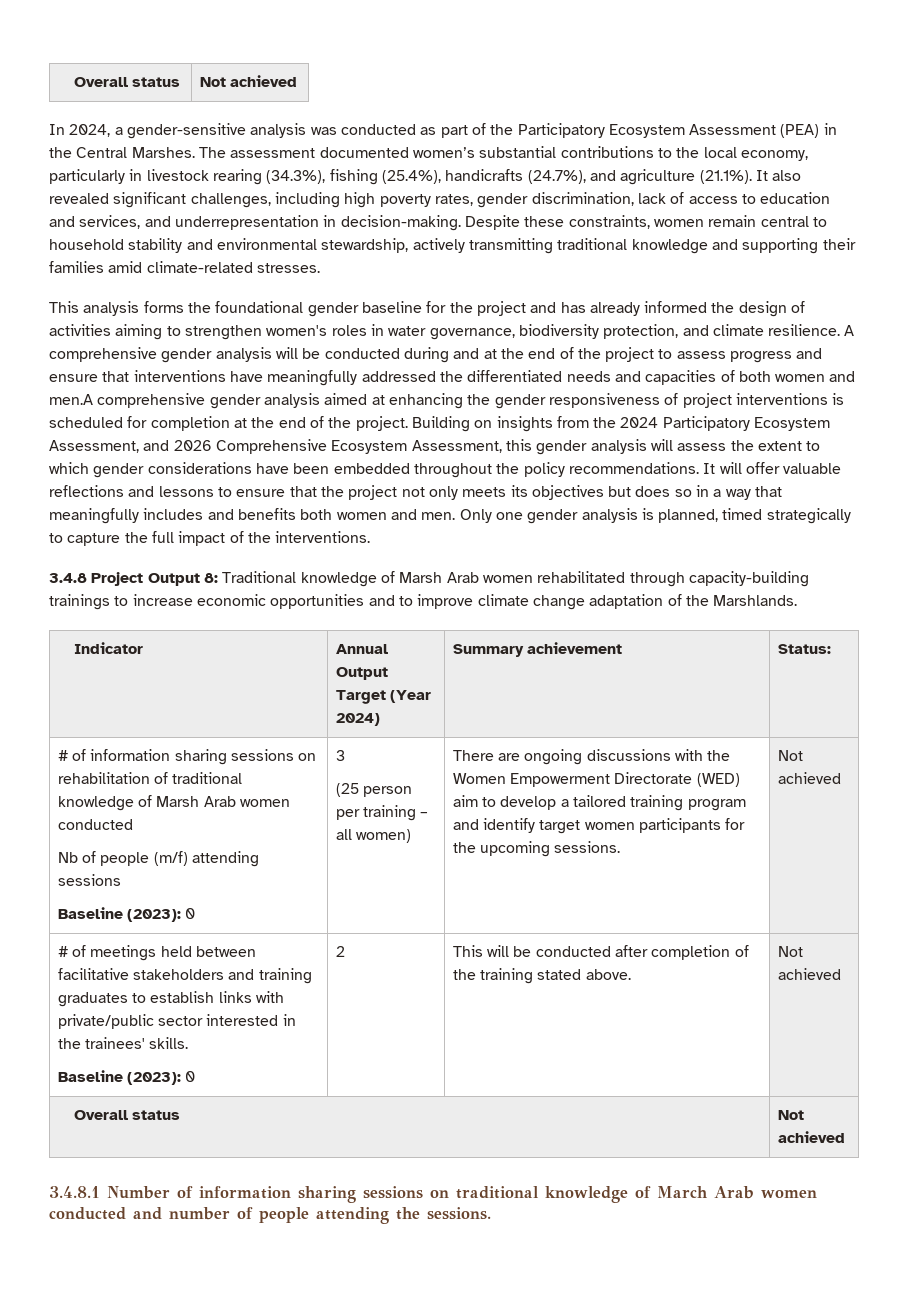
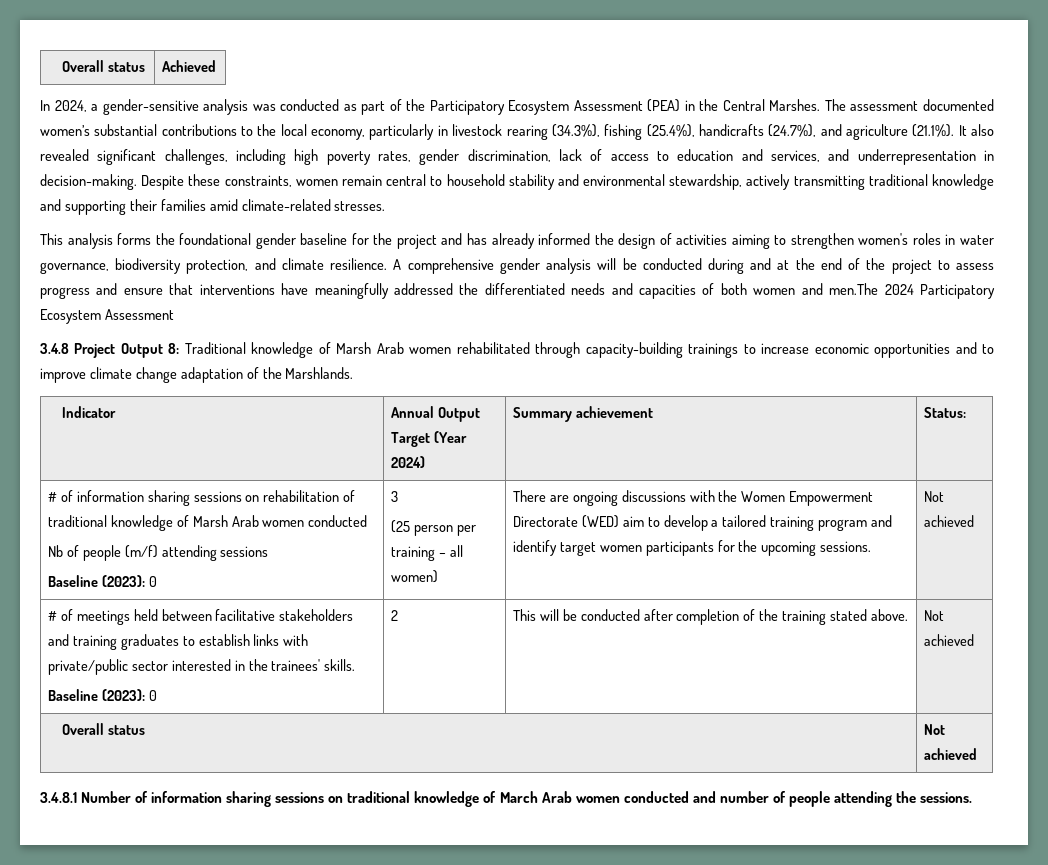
[73,77,181,87] [199,75,298,87] Overall status | Not achieved -> [61,60,145,72] [161,60,216,72] Overall status | Achieved
[49,393,845,409] [49,416,831,432] [49,439,821,455] [49,462,842,478] [49,485,783,500] [49,508,851,524] [49,531,371,546] men.A comprehensive gender analysis aimed at enhancing the gender responsiveness of project interventions is scheduled for completion at the end of the project. Building on insights from the 2024 Participatory Ecosystem Assessment, and 2026 Comprehensive Ecosystem Assessment, this gender analysis will assess the extent to which gender considerations have been embedded throughout the policy recommendations. It will offer valuable reflections and lessons to ensure that the project not only meets its objectives but does so in a way that meaningfully includes and benefits both women and men. Only one gender analysis is planned, timed strategically to capture the full impact of the interventions. -> [829,283,996,299] [40,309,174,324] men.The 2024 Participatory Ecosystem Assessment

